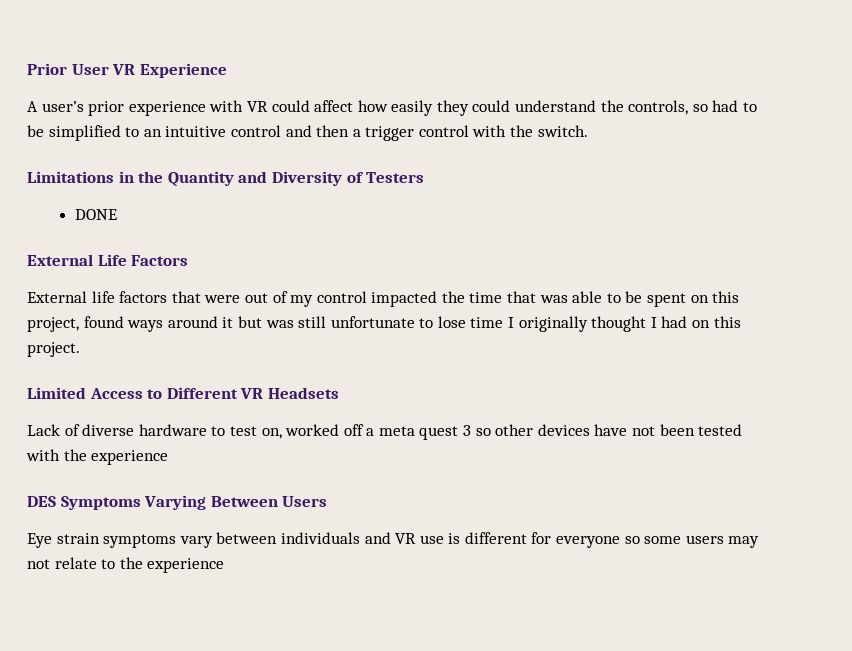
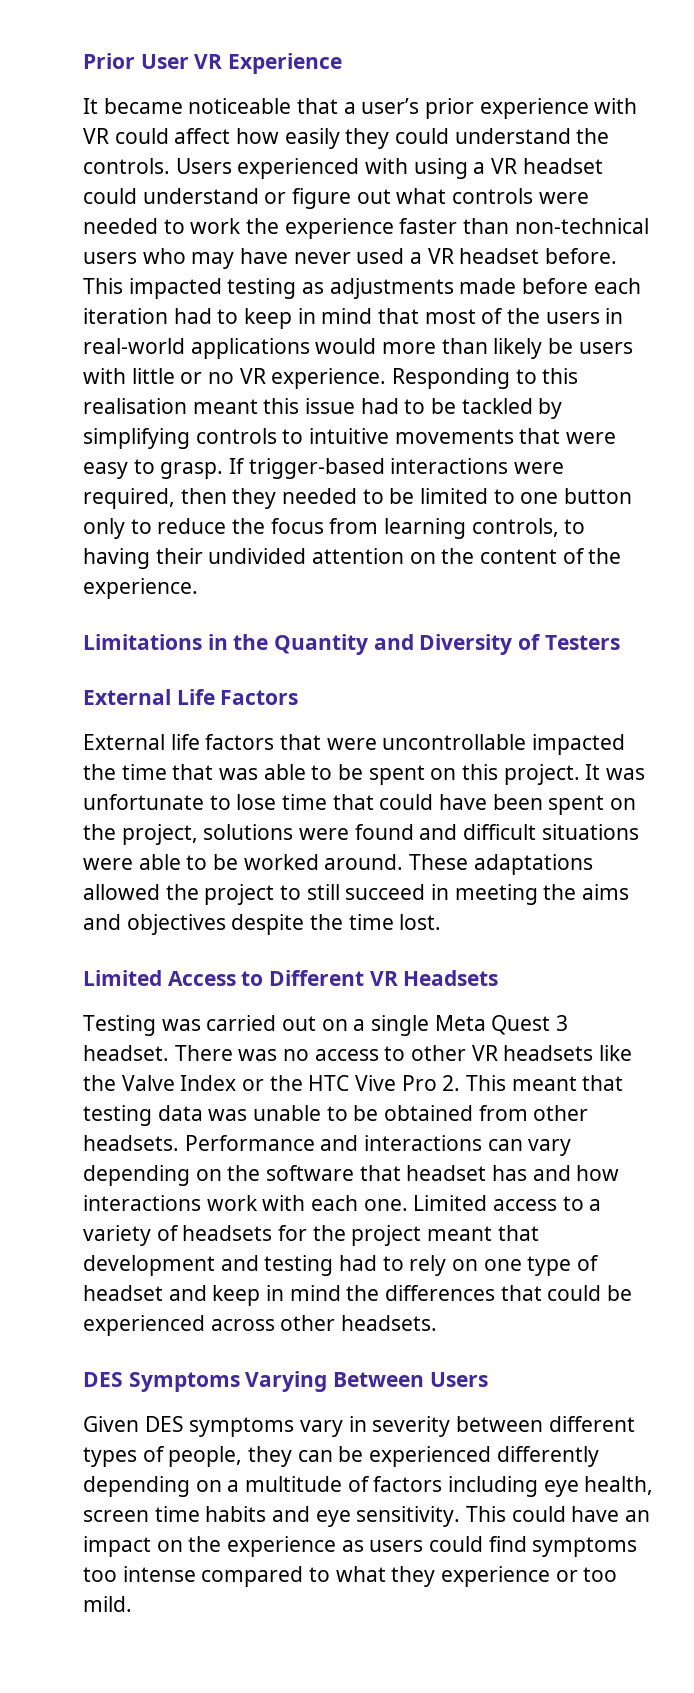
[27,101,38,112] A -> [83,98,356,114] It became noticeable that a
[628,100,758,115] [27,125,588,141] controls, so had to be simplified to an intuitive control and then a trigger control with the switch. -> [83,158,603,179] [83,188,589,209] [83,218,649,239] [83,248,618,269] [83,278,641,299] [83,308,624,329] [83,338,633,359] [83,368,579,389] [83,398,563,419] [83,428,617,449] [83,458,565,479] [83,488,633,509] [83,518,586,539] [83,548,622,569] [83,578,198,599] controls. Users experienced with using a VR headset could understand or figure out what controls were needed to work the experience faster than non-technical users who may have never used a VR headset before. This impacted testing as adjustments made before each iteration had to keep in mind that most of the users in real-world applications would more than likely be users with little or no VR experience. Responding to this realisation meant this issue had to be tackled by simplifying controls to intuitive movements that were easy to grasp. If trigger-based interactions were required, then they needed to be limited to one button only to reduce the focus from learning controls, to having their undivided attention on the content of the experience.
[75,209,118,220] // DONE -> (620, 642) none
[244,291,367,307] out of my control -> [382,734,527,750] uncontrollable
[27,316,741,332] [27,342,80,357] project, found ways around it but was still unfortunate to lose time I originally thought I had on this project. -> [503,764,646,785] [83,794,637,815] [83,824,639,845] [83,854,593,875] [83,884,630,905] [83,914,442,935] project. It was unfortunate to lose time that could have been spent on the project, solutions were found and difficult situations were able to be worked around. These adaptations allowed the project to still succeed in meeting the aims and objectives despite the time lost.
[27,424,743,440] [26,449,169,465] Lack of diverse hardware to test on, worked off a meta quest 3 so other devices have not been tested with the experience -> [83,1015,569,1036] [83,1045,633,1061] [83,1075,624,1091] [83,1105,589,1126] [83,1135,572,1156] [83,1165,620,1186] [83,1195,602,1211] [83,1225,539,1246] [83,1255,600,1276] [83,1285,633,1306] [83,1315,438,1336] Testing was carried out on a single Meta Quest 3 headset. There was no access to other VR headsets like the Valve Index or the HTC Vive Pro 2. This meant that testing data was unable to be obtained from other headsets. Performance and interactions can vary depending on the software that headset has and how interactions work with each one. Limited access to a variety of headsets for the project meant that development and testing had to rely on one type of headset and keep in mind the differences that could be experienced across other headsets.
[27,532,760,548] [27,557,225,573] Eye strain symptoms vary between individuals and VR use is different for everyone so some users may not relate to the experience -> [83,1416,635,1437] [83,1446,599,1467] [83,1476,654,1497] [83,1506,651,1527] [83,1536,638,1557] [83,1566,618,1587] [83,1596,132,1612] Given DES symptoms vary in severity between different types of people, they can be experienced differently depending on a multitude of factors including eye health, screen time habits and eye sensitivity. This could have an impact on the experience as users could find symptoms too intense compared to what they experience or too mild.

